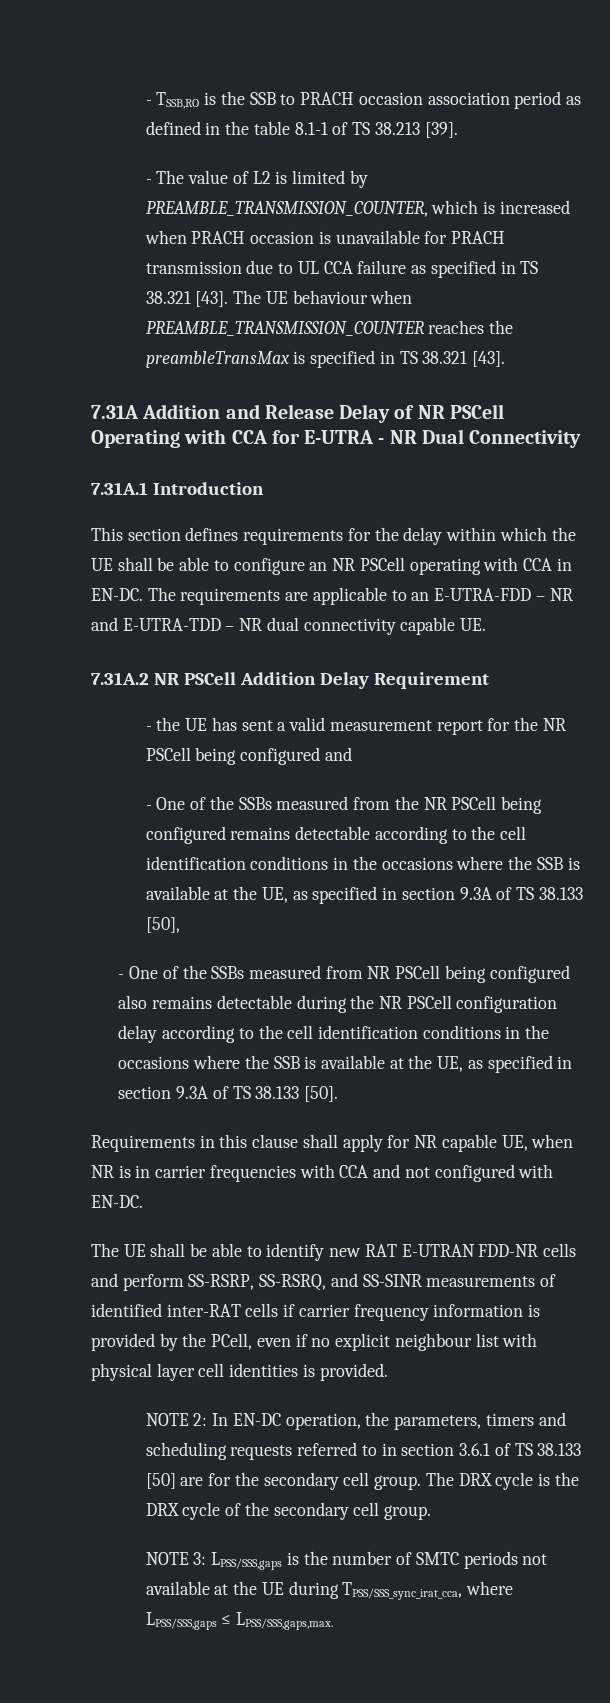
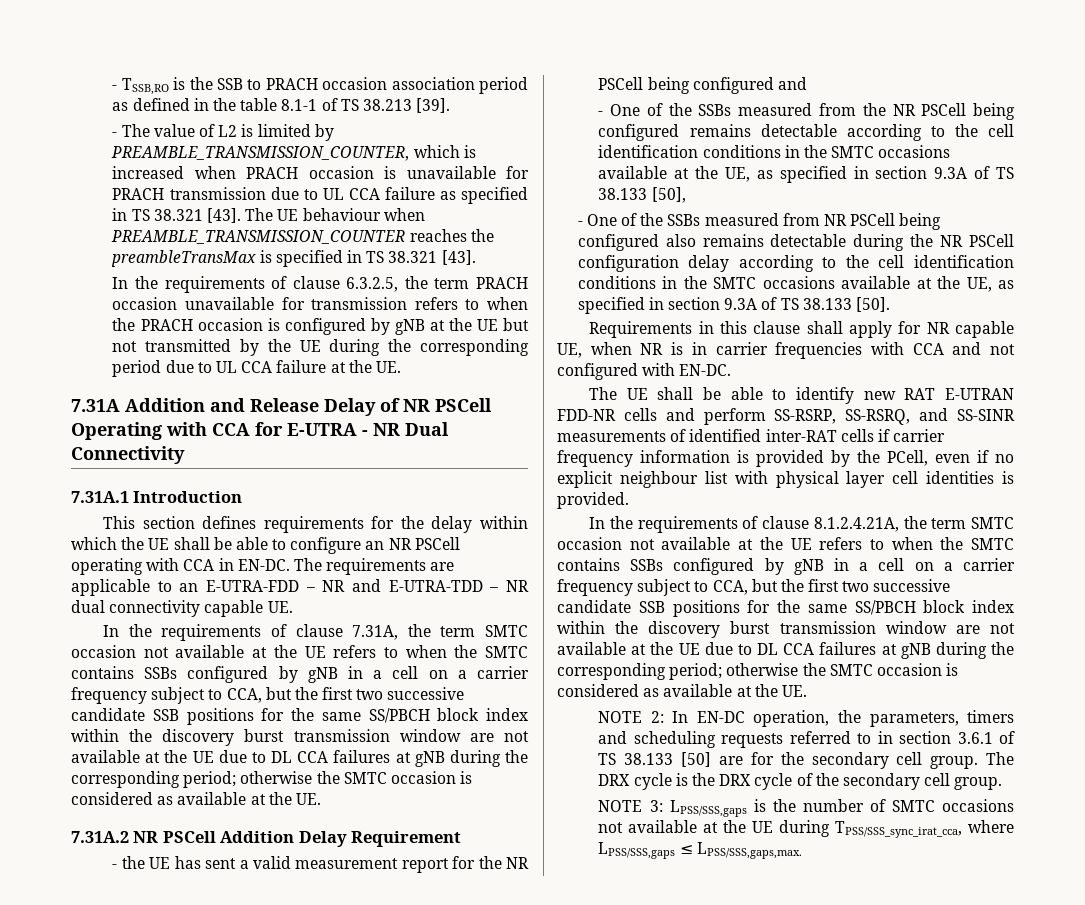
(506, 359) none -> [112,276,528,293] [112,297,528,310] [112,318,529,335] [112,339,529,356] [112,360,401,377] // In the requirements of clause 6.3.2.5, the term PRACH occasion unavailable for transmission refers to when the PRACH occasion is configured by gNB at the UE but not transmitted by the UE during the corresponding period due to UL CCA failure at the UE.
(487, 624) none -> [103,624,528,641] [71,645,528,658] [71,666,529,683] [71,687,465,704] [71,708,528,725] [71,729,529,746] [71,750,528,767] [71,771,473,788] [71,792,321,805] // In the requirements of clause 7.31A, the term SMTC occasion not available at the UE refers to when the SMTC contains SSBs configured by gNB in a cell on a carrier frequency subject to CCA, but the first two successive candidate SSB positions for the same SS/PBCH block index within the discovery burst transmission window are not available at the UE due to DL CCA failures at gNB during the corresponding period; otherwise the SMTC occasion is considered as available at the UE.
[381,856,580,870] occasions where the SSB is -> [831,145,951,158] SMTC occasions
[118,1055,317,1069] occasions where the SSB is -> [713,276,835,289] SMTC occasions
(388, 1372) none -> [589,516,1014,533] [557,537,1014,550] [557,558,1015,575] [557,579,951,596] [557,600,1014,617] [557,621,1015,638] [557,642,1014,659] [557,663,959,680] [557,684,807,697] // In the requirements of clause 8.1.2.4.21A, the term SMTC occasion not available at the UE refers to when the SMTC contains SSBs configured by gNB in a cell on a carrier frequency subject to CCA, but the first two successive candidate SSB positions for the same SS/PBCH block index within the discovery burst transmission window are not available at the UE due to DL CCA failures at gNB during the corresponding period; otherwise the SMTC occasion is considered as available at the UE.
[463,1551,518,1569] periods -> [941,799,1014,812] occasions

